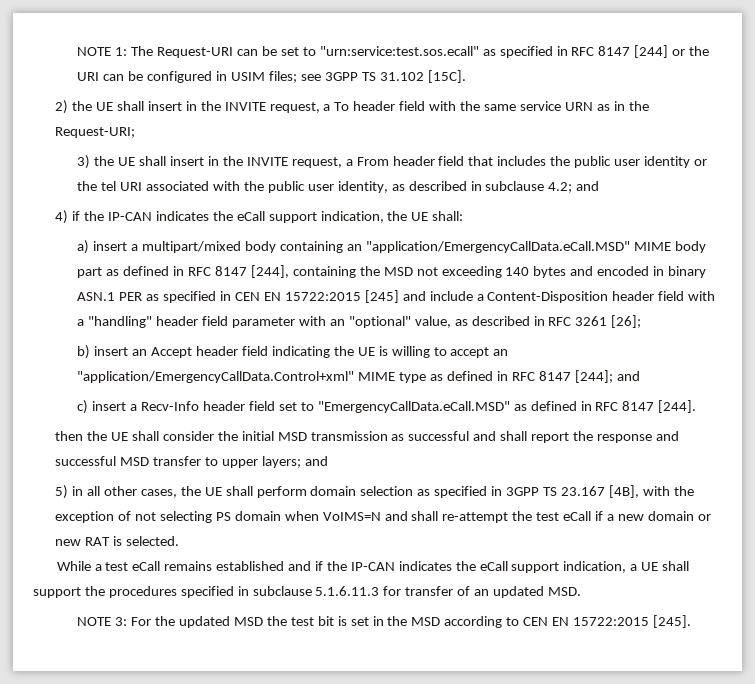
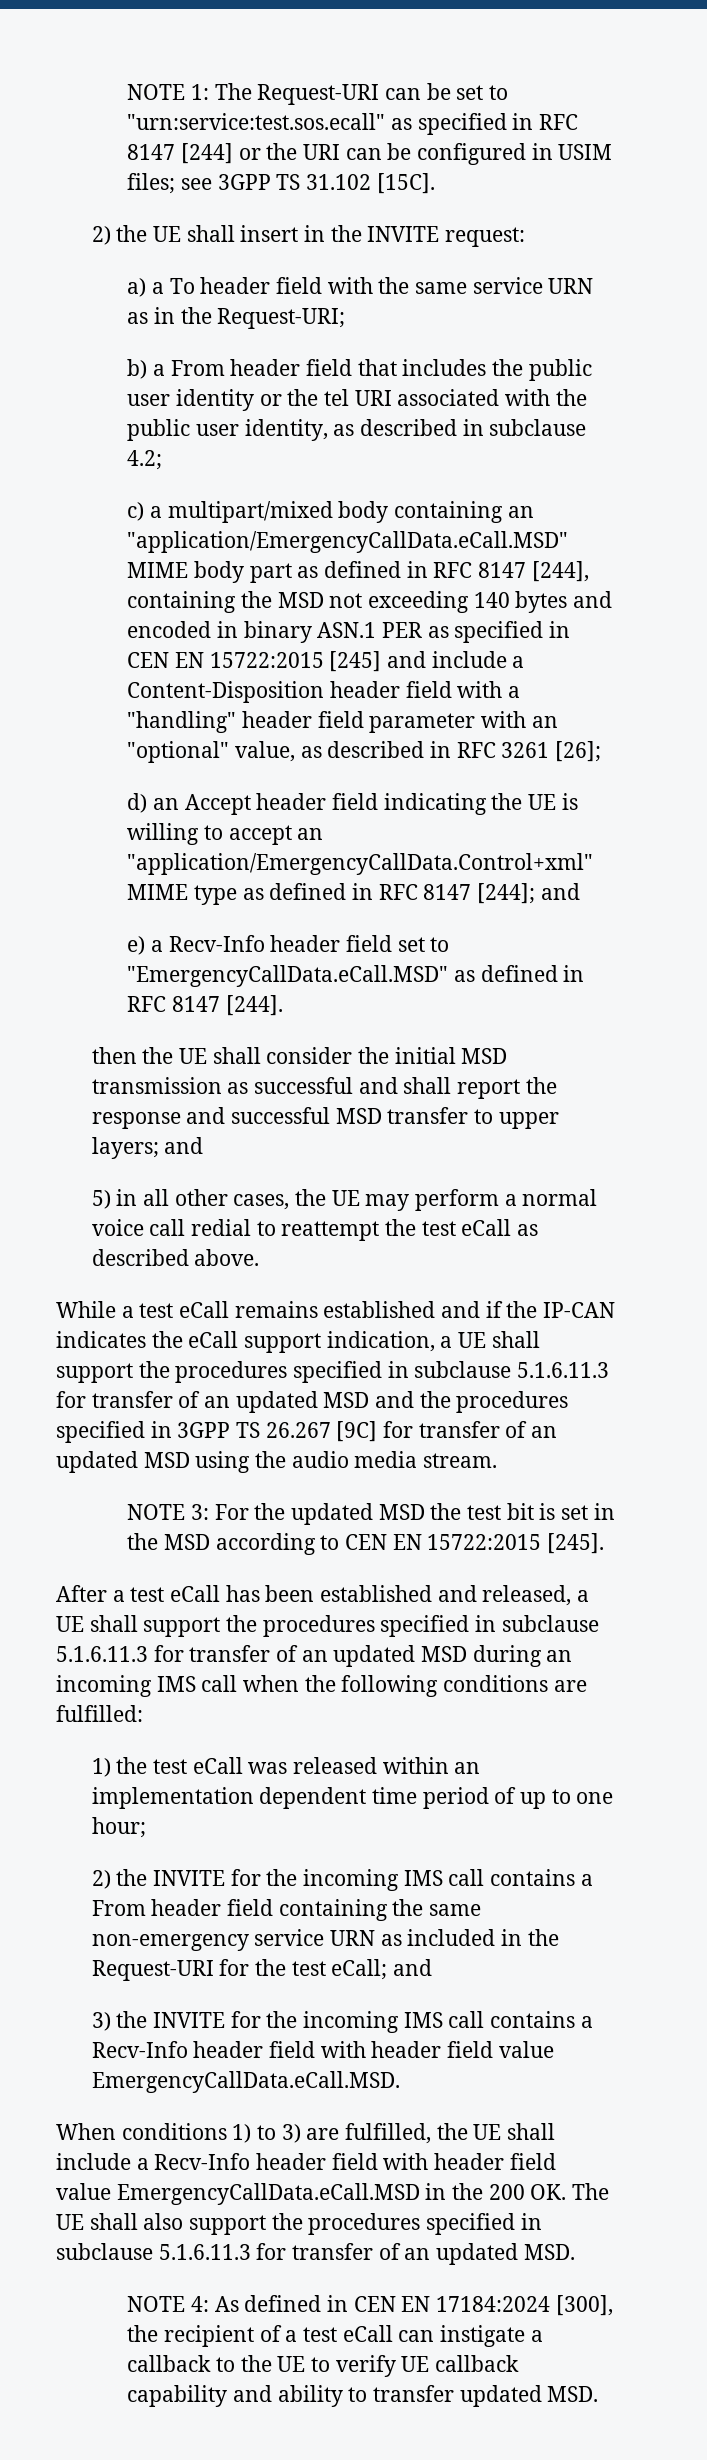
[269,102,320,113] request, -> [445,227,526,247] [127,278,147,297] request: // a)
[77,155,342,169] 3) the UE shall insert in the INVITE request, -> [127,359,148,379] b)
[576,181,600,191] [55,210,464,224] [77,240,128,254] and // 4) if the IP-CAN indicates the eCall support indication, the UE shall: // a) insert -> [127,502,145,521] // c)
[77,345,129,359] b) insert -> [127,793,148,813] d)
[77,400,127,414] c) insert -> [127,936,146,955] e)
[225,485,694,498] [55,511,711,523] [55,536,179,546] shall perform domain selection as specified in 3GPP TS 23.167 [4B], with the exception of not selecting PS domain when VoIMS=N and shall re-attempt the test eCall if a new domain or new RAT is selected. -> [365,1189,598,1211] [91,1219,539,1241] [91,1249,260,1266] may perform a normal voice call redial to reattempt the test eCall as described above.
[547,587,581,596] MSD. -> [323,1391,569,1413] [56,1421,558,1443] [56,1451,498,1473] MSD and the procedures specified in 3GPP TS 26.267 [9C] for transfer of an updated MSD using the audio media stream.
(691, 621) none -> [56,1585,590,1606] [56,1615,599,1637] [56,1645,573,1667] [56,1675,587,1697] [56,1705,143,1722] [91,1757,481,1777] [91,1787,614,1809] [91,1817,146,1838] [91,1869,593,1891] [91,1899,482,1921] [91,1929,559,1951] [91,1959,433,1981] [91,2011,593,2033] [91,2041,554,2058] [91,2071,400,2093] [56,2123,556,2144] [56,2153,556,2170] [56,2183,610,2205] [56,2213,542,2235] [56,2243,575,2265] [127,2295,613,2316] [127,2325,543,2347] [127,2355,520,2377] [127,2385,599,2407] // After a test eCall has been established and released, a UE shall support the procedures specified in subclause 5.1.6.11.3 for transfer of an updated MSD during an incoming IMS call when the following conditions are fulfilled: // 1) the test eCall was released within an implementation dependent time period of up to one hour; // 2) the INVITE for the incoming IMS call contains a From header field containing the same non-emergency service URN as included in the Request-URI for the test eCall; and // 3) the INVITE for the incoming IMS call contains a Recv-Info header field with header field value EmergencyCallData.eCall.MSD. // When conditions 1) to 3) are fulfilled, the UE shall include a Recv-Info header field with header field value EmergencyCallData.eCall.MSD in the 200 OK. The UE shall also support the procedures specified in subclause 5.1.6.11.3 for transfer of an updated MSD. // NOTE 4: As defined in CEN EN 17184:2024 [300], the recipient of a test eCall can instigate a callback to the UE to verify UE callback capability and ability to transfer updated MSD.

